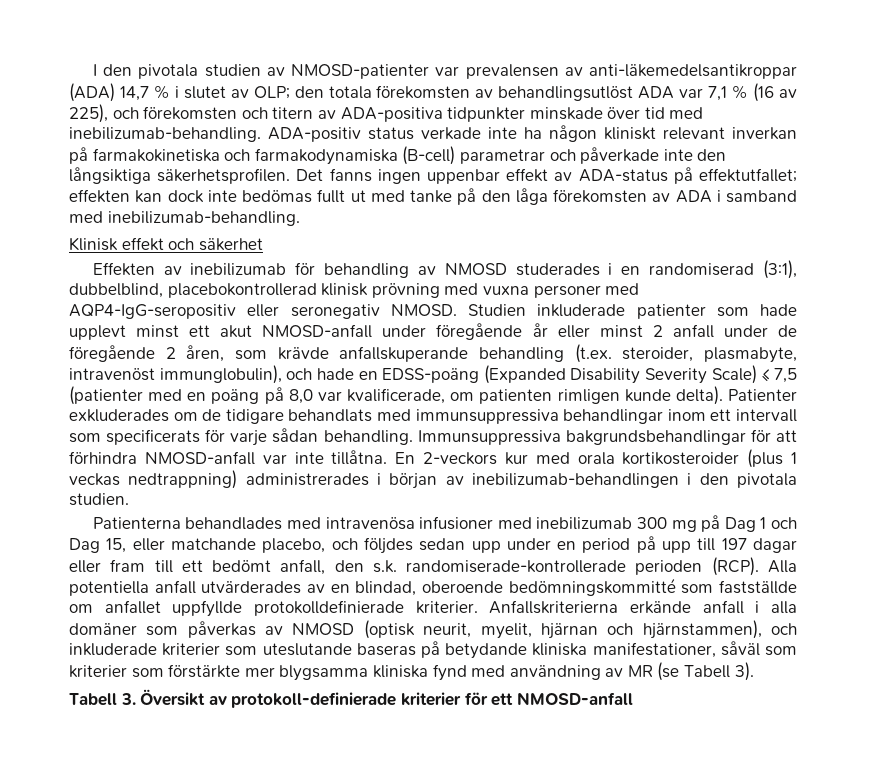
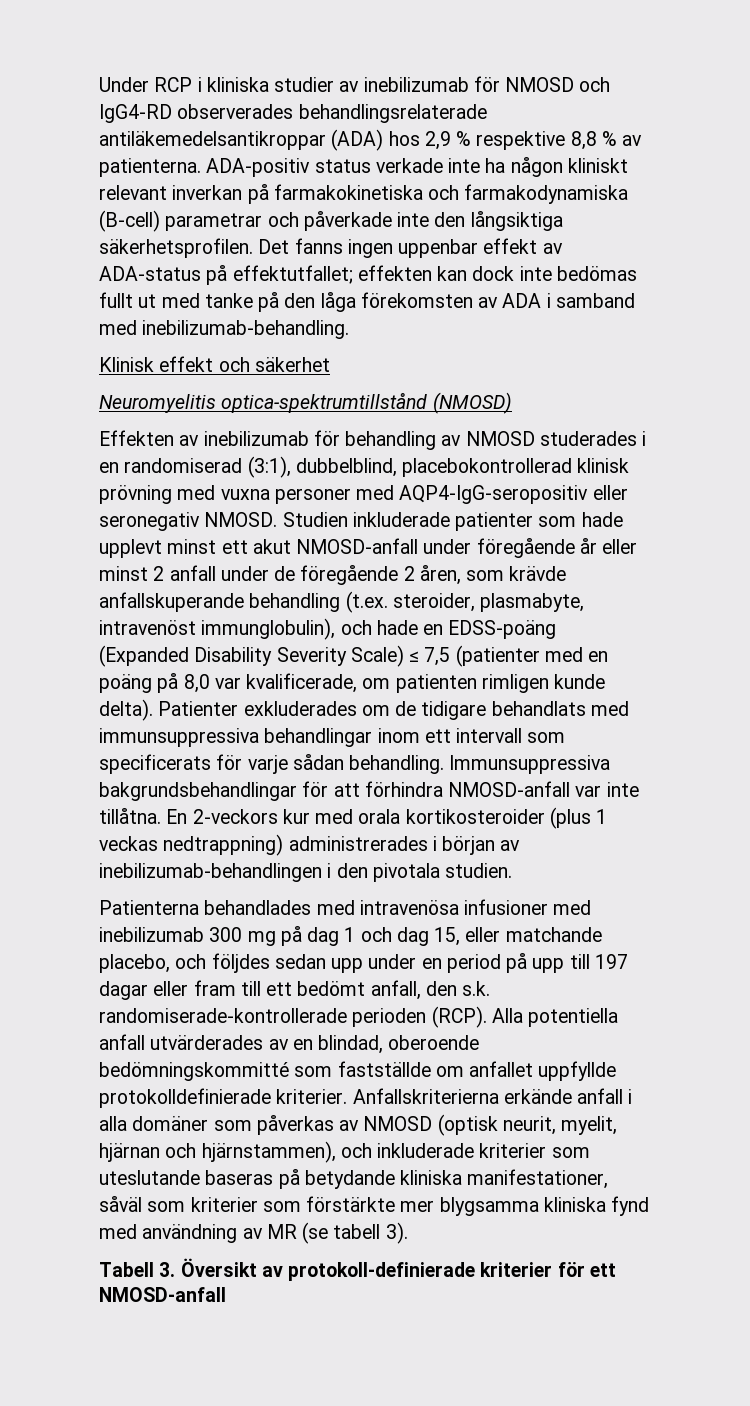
[92,64,797,79] [69,83,798,102] [69,104,704,123] [69,127,261,142] I den pivotala studien av NMOSD-patienter var prevalensen av anti-läkemedelsantikroppar (ADA) 14,7 % i slutet av OLP; den totala förekomsten av behandlingsutlöst ADA var 7,1 % (16 av 225), och förekomsten och titern av ADA-positiva tidpunkter minskade över tid med inebilizumab-behandling. -> [99,76,611,92] [99,104,487,123] [99,129,643,151] [99,158,201,177] Under RCP i kliniska studier av inebilizumab för NMOSD och IgG4-RD observerades behandlingsrelaterade antiläkemedelsantikroppar (ADA) hos 2,9 % respektive 8,8 % av patienterna.
(263, 244) none -> [99,392,512,414] // Neuromyelitis optica-spektrumtillstånd (NMOSD)
[724,517,756,532] Dag -> [307,927,340,946] dag
[69,538,100,553] Dag -> [396,927,429,946] dag
[684,665,731,678] Tabell -> [333,1224,381,1239] tabell

